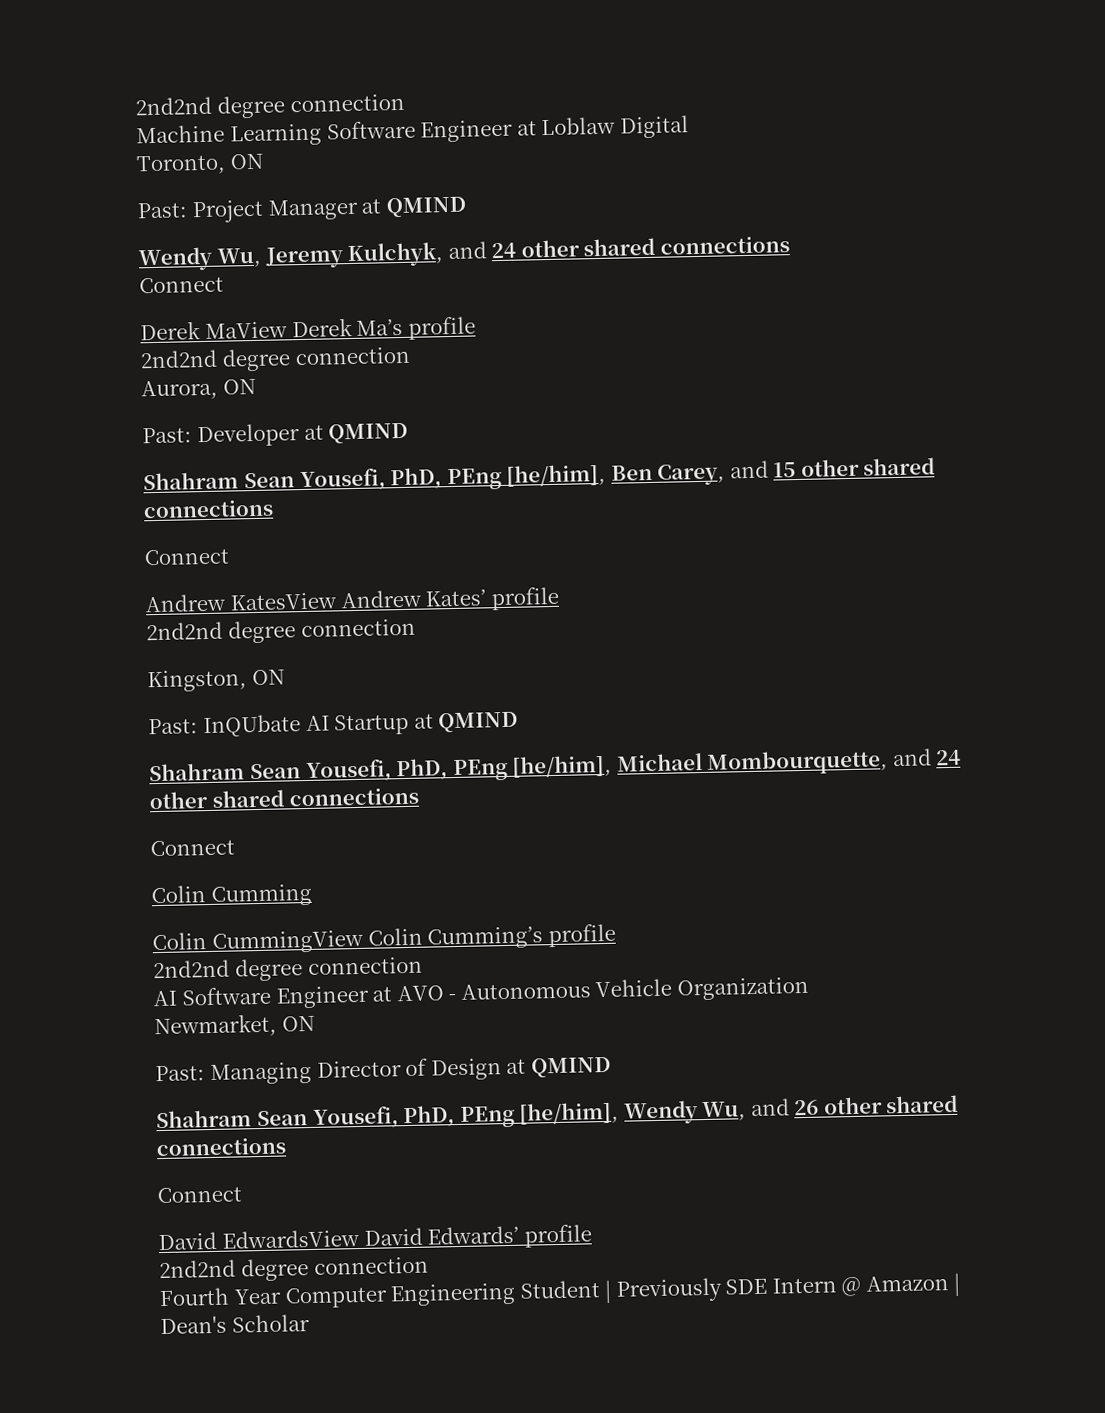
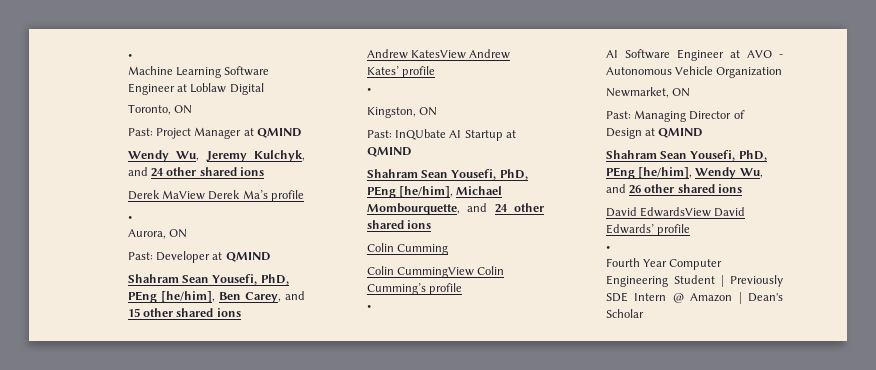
[135,93,405,119] 2nd2nd degree connection -> [127,54,132,58] •
[659,236,790,255] [139,276,225,294] connections // Connect -> [240,167,265,176] ions
[140,346,411,372] 2nd2nd degree connection -> [127,216,132,220] •
[143,499,275,519] [144,548,231,566] connections // Connect -> [216,308,241,317] ions
[146,618,416,644] 2nd2nd degree connection -> [366,88,371,92] •
[288,787,419,807] [150,839,236,857] connections // Connect -> [406,220,431,229] ions
[153,956,423,982] 2nd2nd degree connection -> [366,305,371,309] •
[156,1137,287,1157] [157,1186,243,1204] connections // Connect -> [718,184,743,193] ions
[159,1256,429,1282] 2nd2nd degree connection -> [605,246,610,250] •

